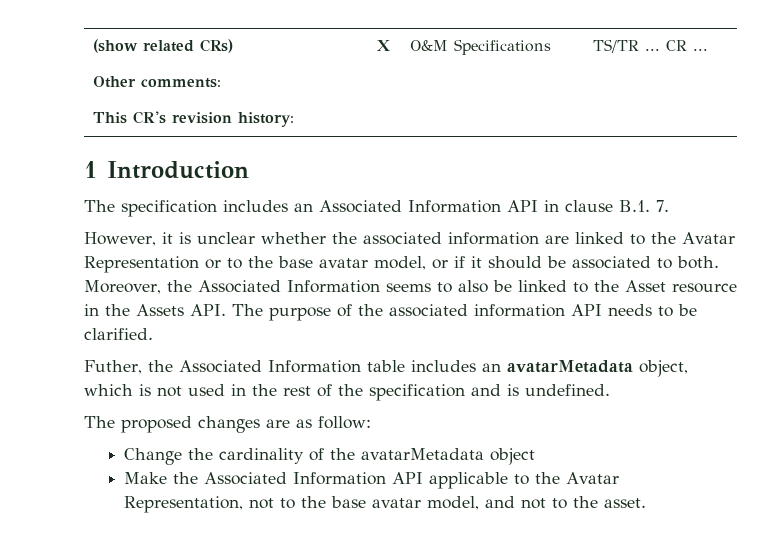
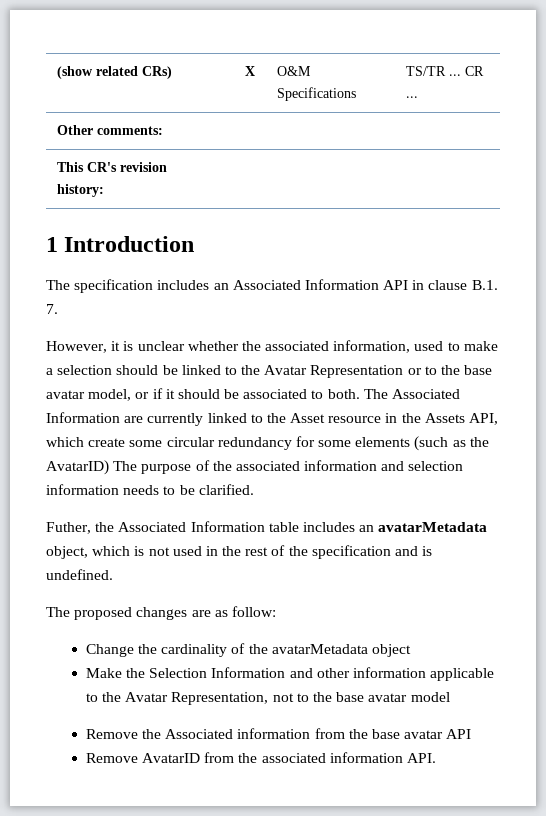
[448,232,569,245] information are -> [333,340,498,353] [46,365,178,375] information, used to make a selection should be
[84,280,512,294] Moreover, the Associated Information seems to also be -> [363,389,461,399] [46,412,204,426] The Associated Information are currently
[190,304,226,316] API. -> [469,413,499,425] [46,436,489,451] [46,460,109,475] API, which create some circular redundancy for some elements (such as the AvatarID)
[571,304,602,316] API -> [381,461,464,471] [46,484,119,495] and selection information
[204,472,424,485] Associated Information API -> [149,667,427,678] Selection Information and other information
[427,496,647,510] model, and not to the asset. -> [410,692,450,702] [85,728,472,739] [85,752,437,763] model // Remove the Associated information from the base avatar API // Remove AvatarID from the associated information API.

